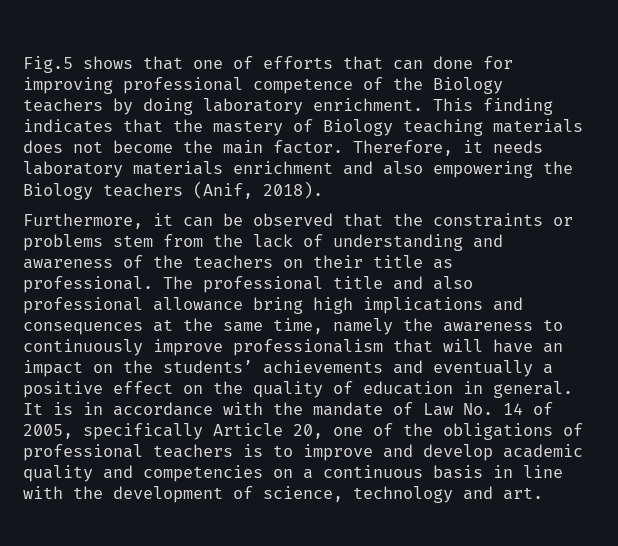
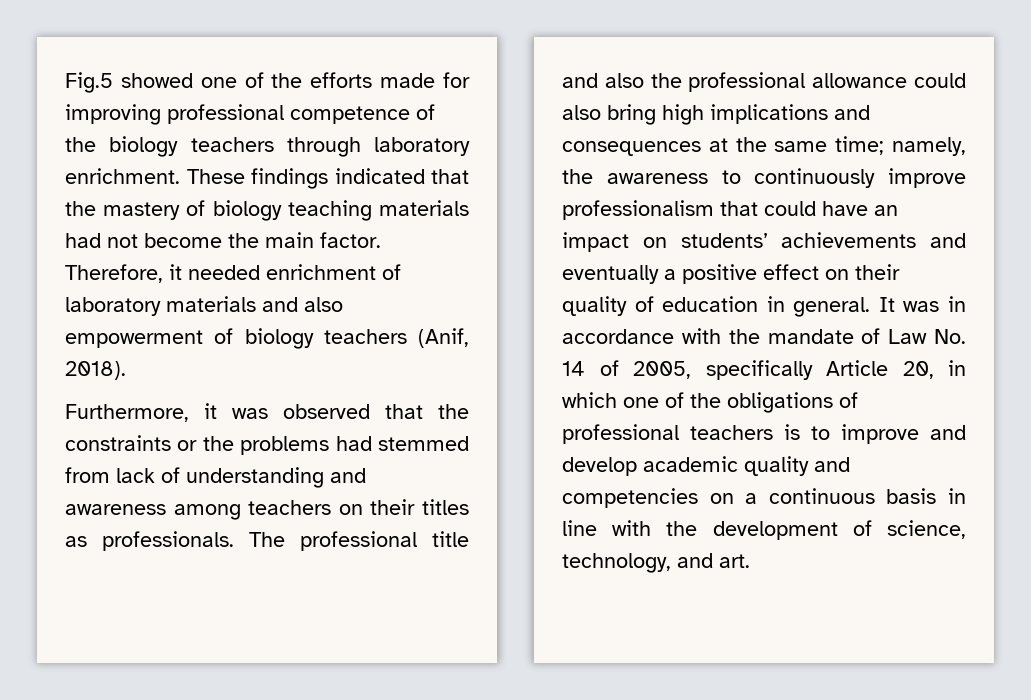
[83,56,473,70] shows that one of efforts that can done -> [120,72,436,88] showed one of the efforts made
[433,77,503,94] [23,98,553,115] [23,119,113,133] Biology teachers by doing laboratory enrichment. This finding indicates -> [109,136,470,157] [65,168,425,189] biology teachers through laboratory enrichment. These findings indicated
[323,119,393,136] Biology -> [212,200,282,221] biology
[23,140,63,153] does -> [65,233,101,248] had
[493,140,543,153] needs -> [188,264,401,280] needed enrichment of
[233,161,573,178] [23,183,93,200] enrichment and also empowering the Biology -> [262,297,343,312] [65,328,314,349] and also empowerment of biology
[183,213,243,227] can be -> [232,408,268,419] was
[23,234,243,251] problems stem from the -> [202,436,469,455] [65,467,110,483] the problems had stemmed from
[123,255,183,268] of the -> [173,504,241,520] among
[373,255,453,269] [23,276,153,293] title as professional. -> [422,499,470,515] [65,531,234,551] titles as professionals.
(473, 283) none -> [650,73,682,88] the
(243, 304) none -> [914,73,966,88] [562,105,601,120] could also
[273,318,393,335] time, namely -> [835,136,966,156] time; namely,
[443,339,483,352] will -> [764,201,816,216] could
[123,360,153,373] the -> (667, 242) none
[213,381,243,394] the -> [855,264,900,280] their
[53,402,73,415] is -> [903,301,940,312] was
(323, 431) none -> [948,360,966,376] [562,392,617,408] in which
[353,486,453,503] technology -> [562,553,671,573] technology,

